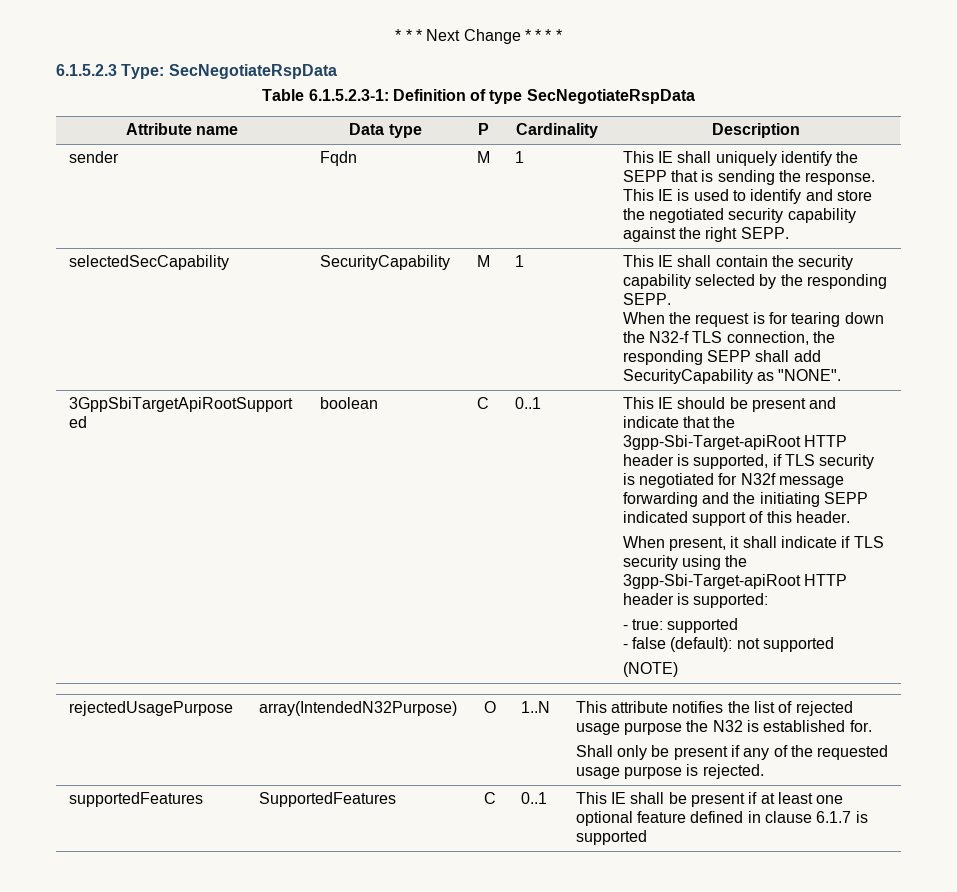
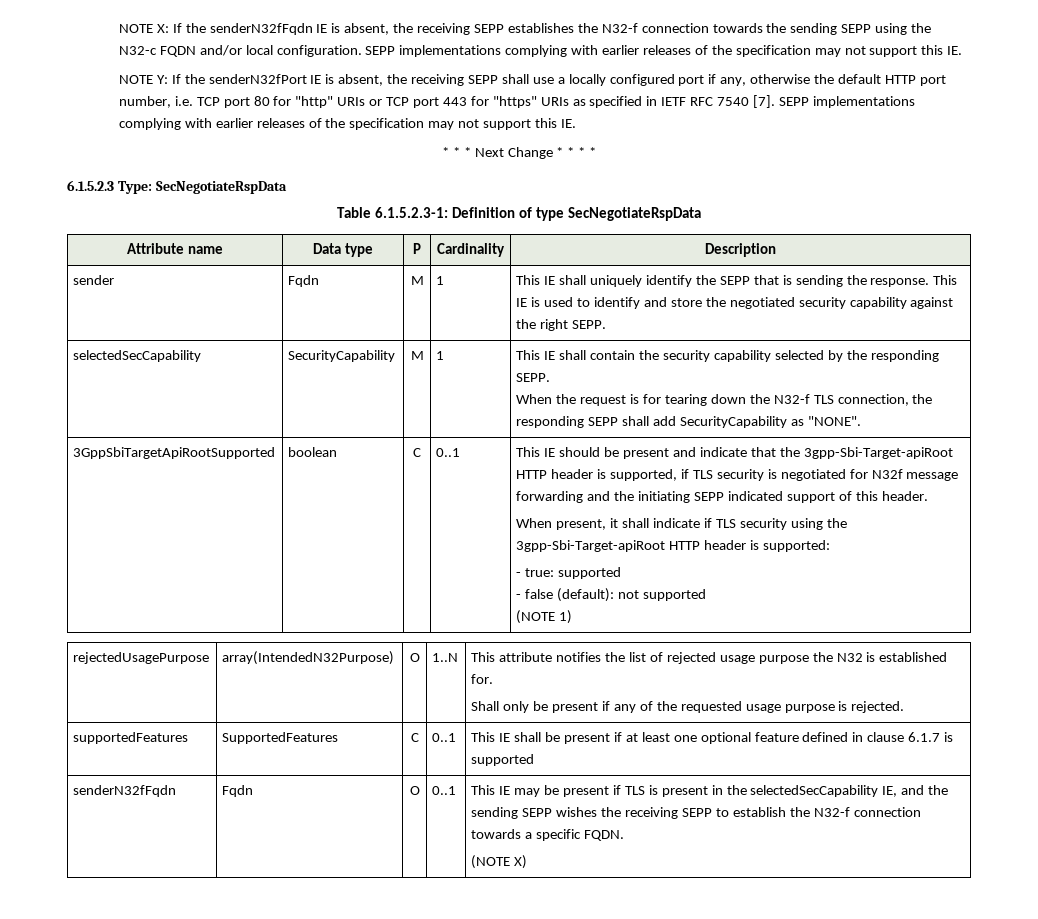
(395, 35) none -> [118,23,932,35] [118,45,963,57] [118,74,946,86] [118,95,915,108] [118,118,576,130] NOTE X: If the senderN32fFqdn IE is absent, the receiving SEPP establishes the N32-f connection towards the sending SEPP using the N32-c FQDN and/or local configuration. SEPP implementations complying with earlier releases of the specification may not support this IE. // NOTE Y: If the senderN32fPort IE is absent, the receiving SEPP shall use a locally configured port if any, otherwise the default HTTP port number, i.e. TCP port 80 for "http" URIs or TCP port 443 for "https" URIs as specified in IETF RFC 7540 [7]. SEPP implementations complying with earlier releases of the specification may not support this IE. //
[622,662,678,677] (NOTE) -> [516,610,573,624] (NOTE 1)
(647, 837) none -> [73,785,177,797] [222,785,254,797] [409,786,420,795] [432,786,457,795] [471,785,949,797] [471,807,921,819] [471,829,625,841] [471,855,528,869] // senderN32fFqdn | Fqdn | O | 0..1 | This IE may be present if TLS is present in the selectedSecCapability IE, and the sending SEPP wishes the receiving SEPP to establish the N32-f connection towards a specific FQDN. // (NOTE X)

